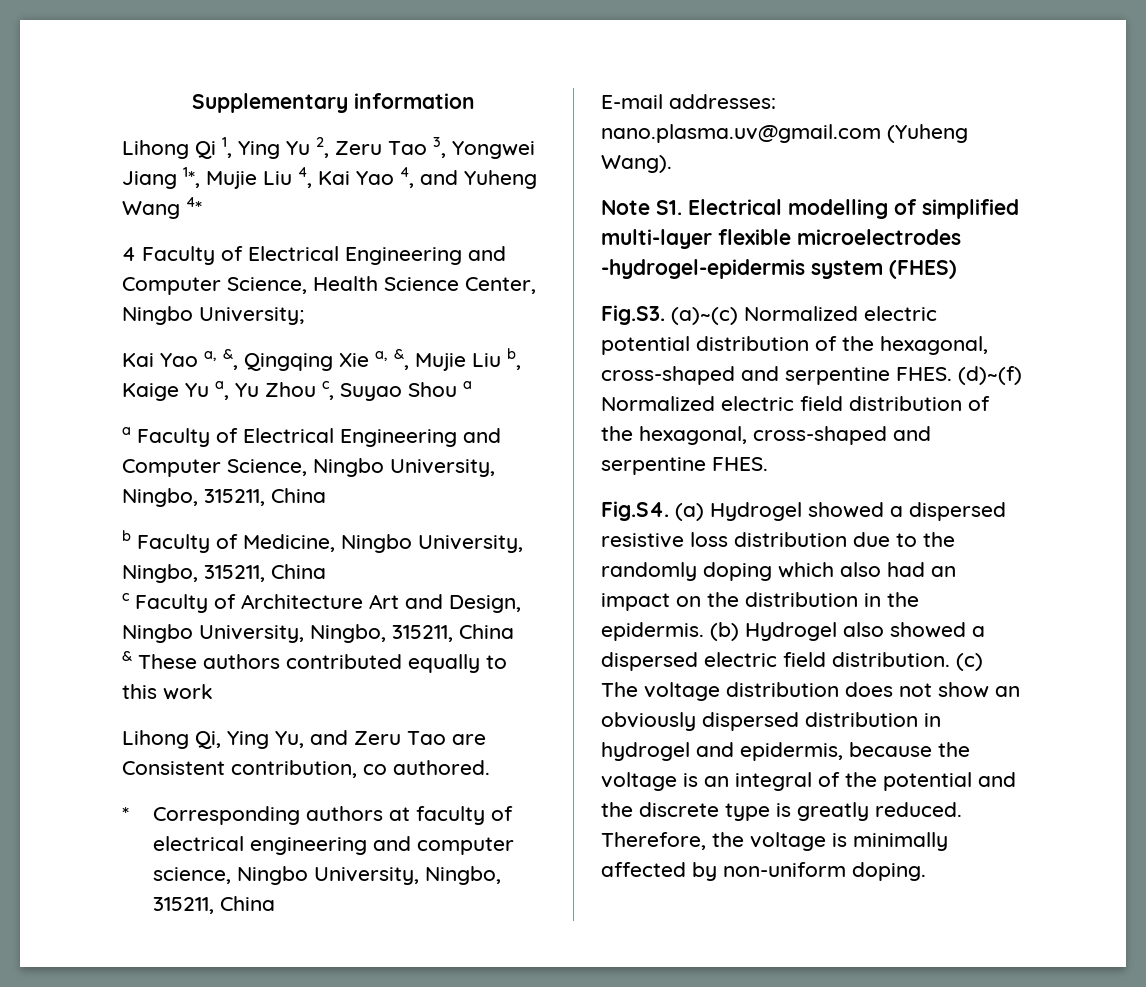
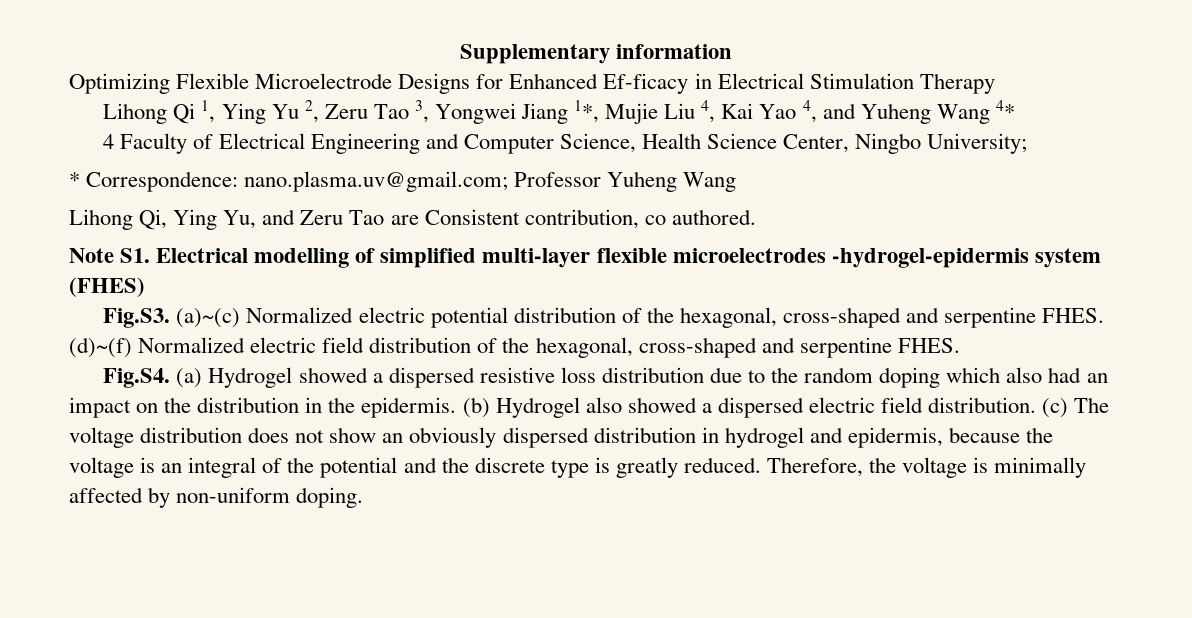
(475, 101) none -> [69,73,995,94] // Optimizing Flexible Microelectrode Designs for Enhanced Ef-ficacy in Electrical Stimulation Therapy
[122,348,521,371] [122,381,472,401] [122,427,501,447] [122,458,495,477] [122,488,326,507] [122,530,523,553] [122,564,326,583] [122,593,521,613] [122,624,514,643] [122,651,507,673] [122,684,213,700] Kai Yao a, &, Qingqing Xie a, &, Mujie Liu b, Kaige Yu a, Yu Zhou c, Suyao Shou a // a Faculty of Electrical Engineering and Computer Science, Ningbo University, Ningbo, 315211, China // b Faculty of Medicine, Ningbo University, Ningbo, 315211, China // c Faculty of Architecture Art and Design, Ningbo University, Ningbo, 315211, China // & These authors contributed equally to this work -> [69,171,737,192] * Correspondence: nano.plasma.uv@gmail.com; Professor Yuheng Wang
[122,806,513,825] [152,836,514,855] [152,866,501,885] [152,896,275,914] [601,94,776,109] [601,124,968,143] [601,155,672,173] // * Corresponding authors at faculty of electrical engineering and computer science, Ningbo University, Ningbo, 315211, China // E-mail addresses: nano.plasma.uv@gmail.com (Yuheng Wang). -> (756, 217) none
[601,562,697,581] randomly -> [804,367,874,383] random

